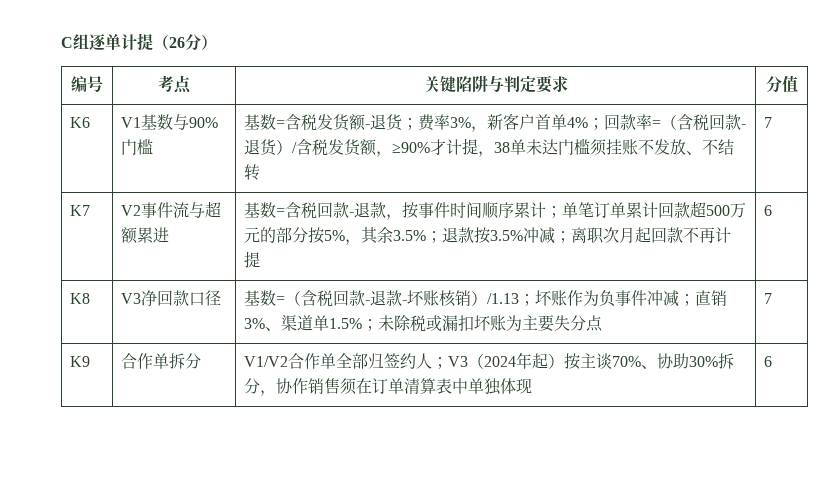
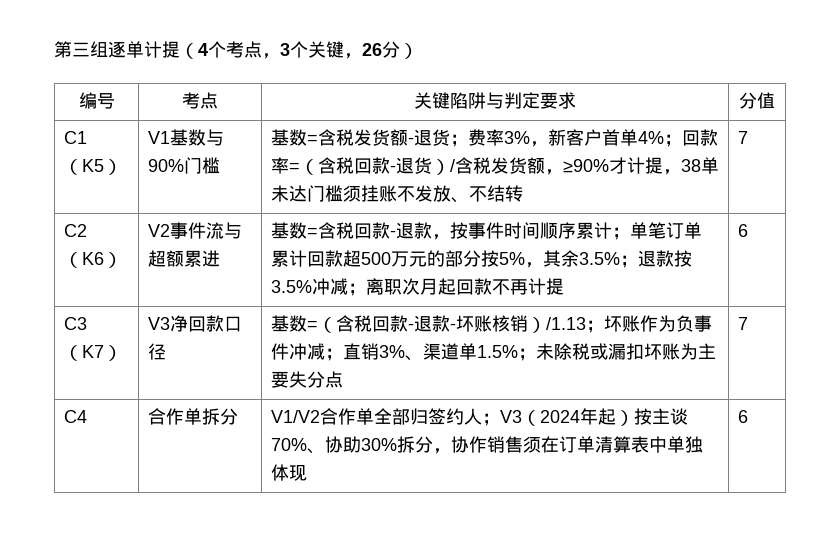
[61,37,73,48] C -> [54,41,90,58] 第三
(169, 42) none -> [198,41,362,59] 4个考点，3个关键，
[70,117,91,128] K6 -> [63,131,87,144] [63,159,122,175] C1（K5）
[70,205,91,216] K7 -> [63,224,87,237] [63,252,122,268] C2（K6）
[70,293,91,304] K8 -> [63,317,87,330] [63,345,122,361] C3（K7）
[70,356,91,367] K9 -> [63,410,87,423] C4

